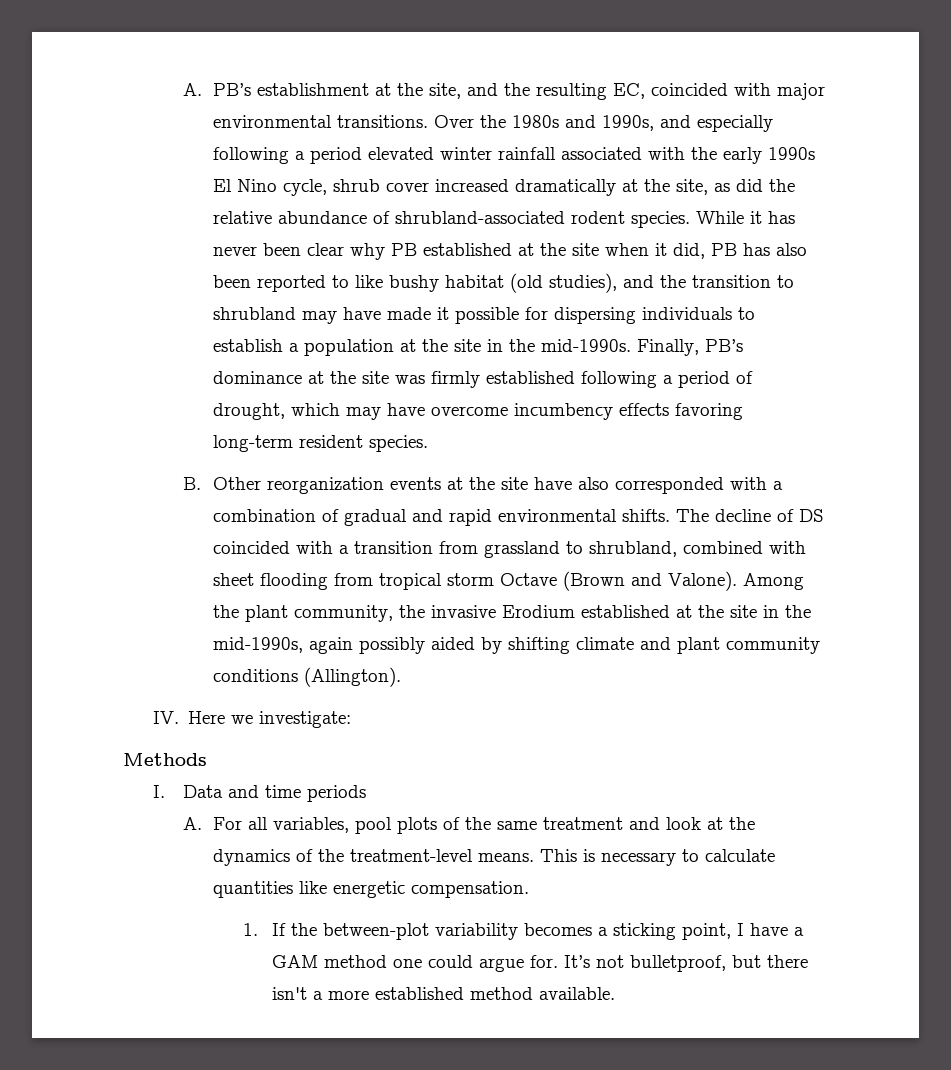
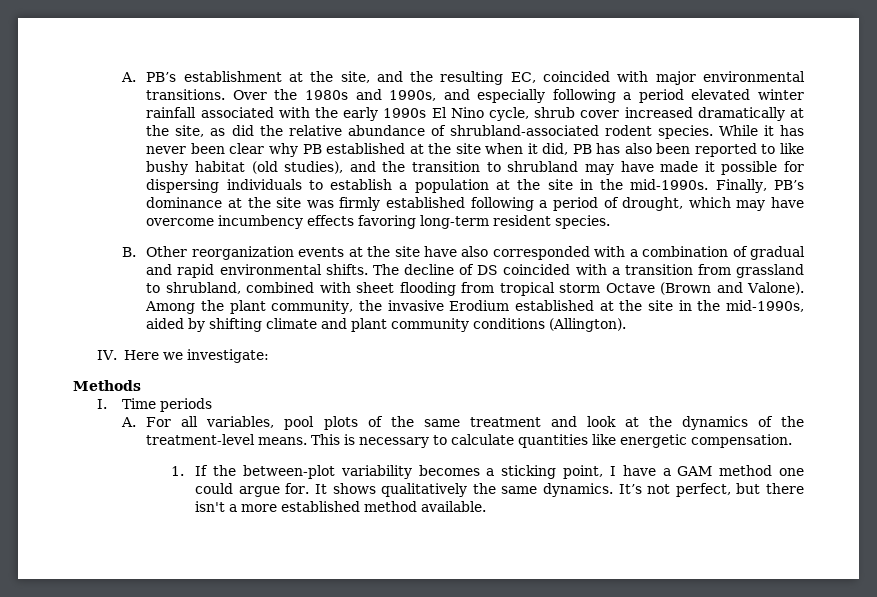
[308,637,425,654] again possibly -> (805, 306) none
[182,785,301,798] Data and time -> [121,398,156,409] Time
(559, 961) none -> [315,483,614,497] It shows qualitatively the same dynamics.
[630,955,727,972] bulletproof, -> [675,483,731,497] perfect,

